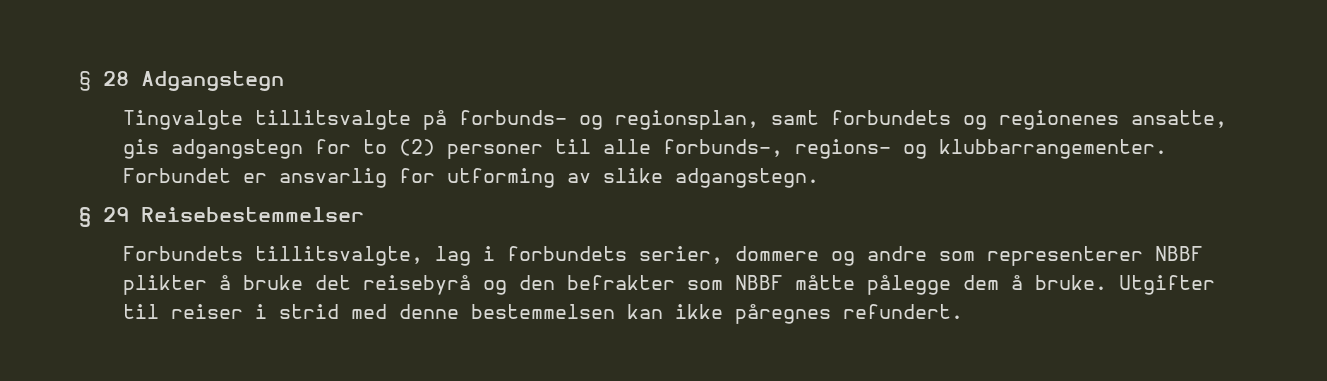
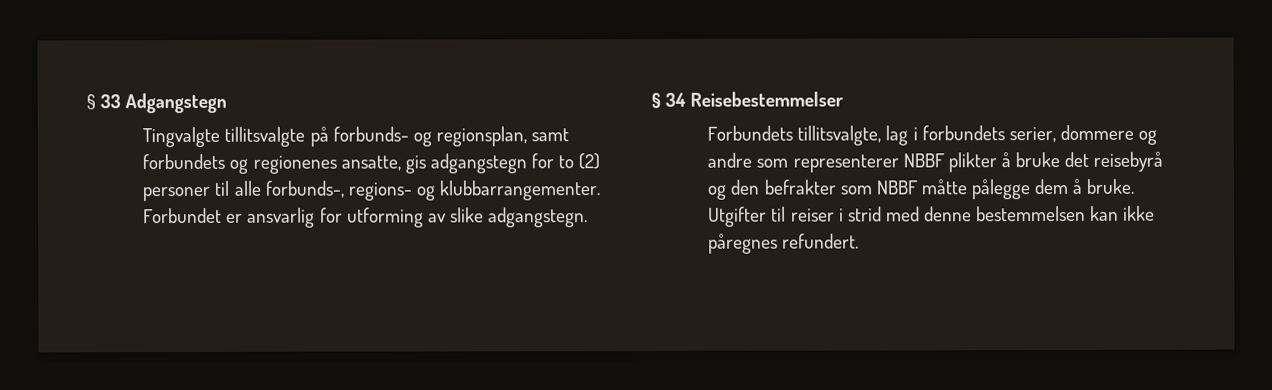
[79,71,129,91] § 28 -> [86,94,122,110] § 33
[103,207,129,222] 29 -> [665,92,687,107] 34

